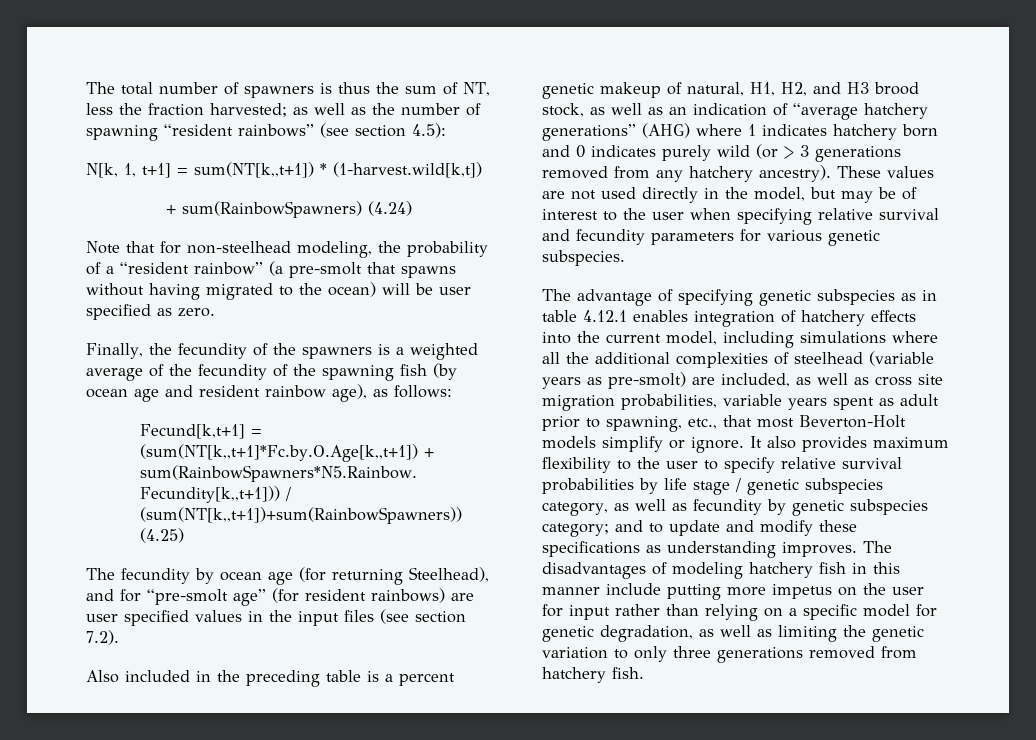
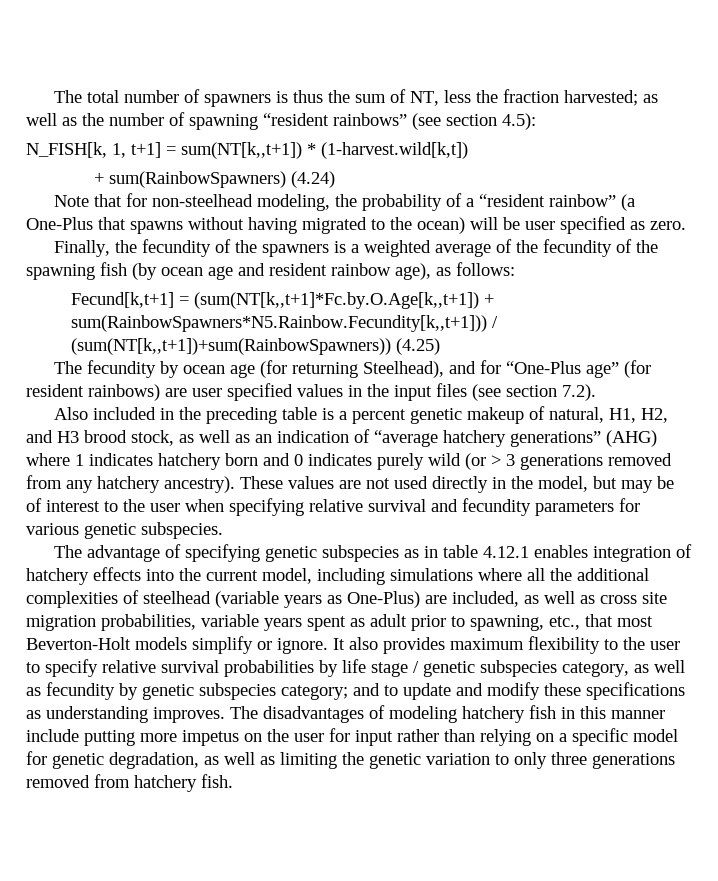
[86,163,118,178] N[k, -> [26,142,107,158] N_FISH[k,
[289,262,362,278] pre-smolt -> [26,217,93,230] One-Plus
[147,589,228,605] “pre-smolt -> [506,361,582,374] “One-Plus
[608,372,686,389] pre-smolt) -> [347,591,420,608] One-Plus)

